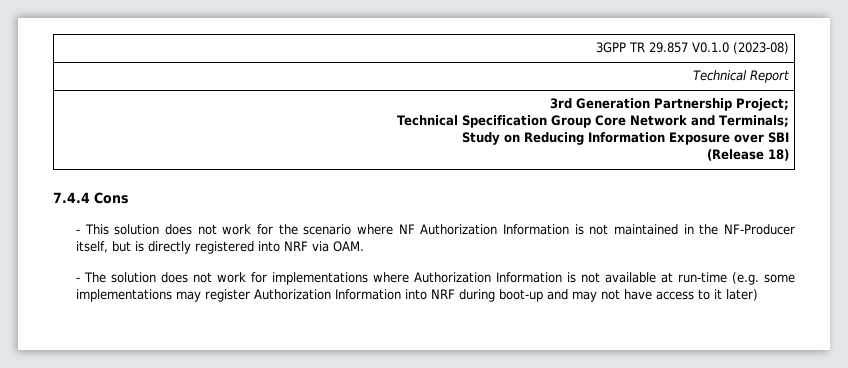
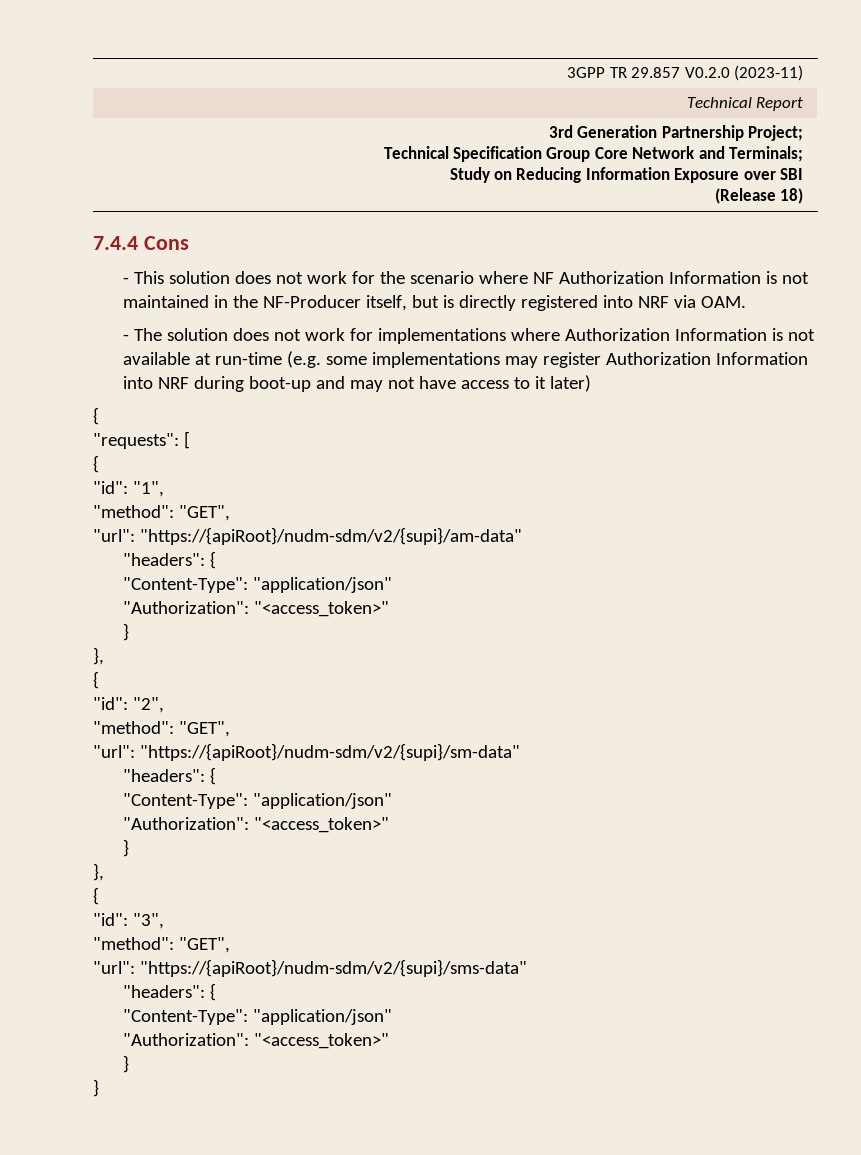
[692,42,790,54] V0.1.0 (2023-08) -> [684,65,804,81] V0.2.0 (2023-11)
(759, 295) none -> [93,407,99,425] [93,431,190,449] [93,455,99,473] [93,481,164,497] [93,505,230,521] [93,527,522,545] [122,551,216,569] [122,577,392,593] [122,601,389,617] [122,623,129,641] [93,647,104,665] [93,671,99,689] [93,697,164,713] [93,721,230,737] [93,743,520,761] [122,767,216,785] [122,793,392,809] [122,817,389,833] [122,839,129,857] [93,863,104,881] [93,887,99,905] [93,913,164,929] [93,937,230,953] [93,959,527,977] [122,983,216,1001] [122,1009,392,1025] [122,1033,389,1049] [122,1055,129,1073] [93,1079,99,1097] // { // "requests": [ // { // "id": "1", // "method": "GET", // "url": "https://{apiRoot}/nudm-sdm/v2/{supi}/am-data" // "headers": { // "Content-Type": "application/json" // "Authorization": "<access_token>" // } // }, // { // "id": "2", // "method": "GET", // "url": "https://{apiRoot}/nudm-sdm/v2/{supi}/sm-data" // "headers": { // "Content-Type": "application/json" // "Authorization": "<access_token>" // } // }, // { // "id": "3", // "method": "GET", // "url": "https://{apiRoot}/nudm-sdm/v2/{supi}/sms-data" // "headers": { // "Content-Type": "application/json" // "Authorization": "<access_token>" // } // }

